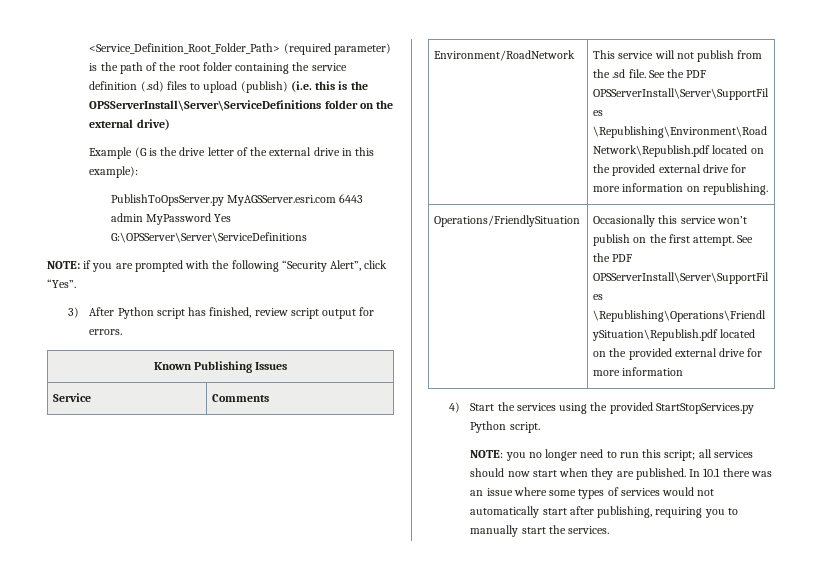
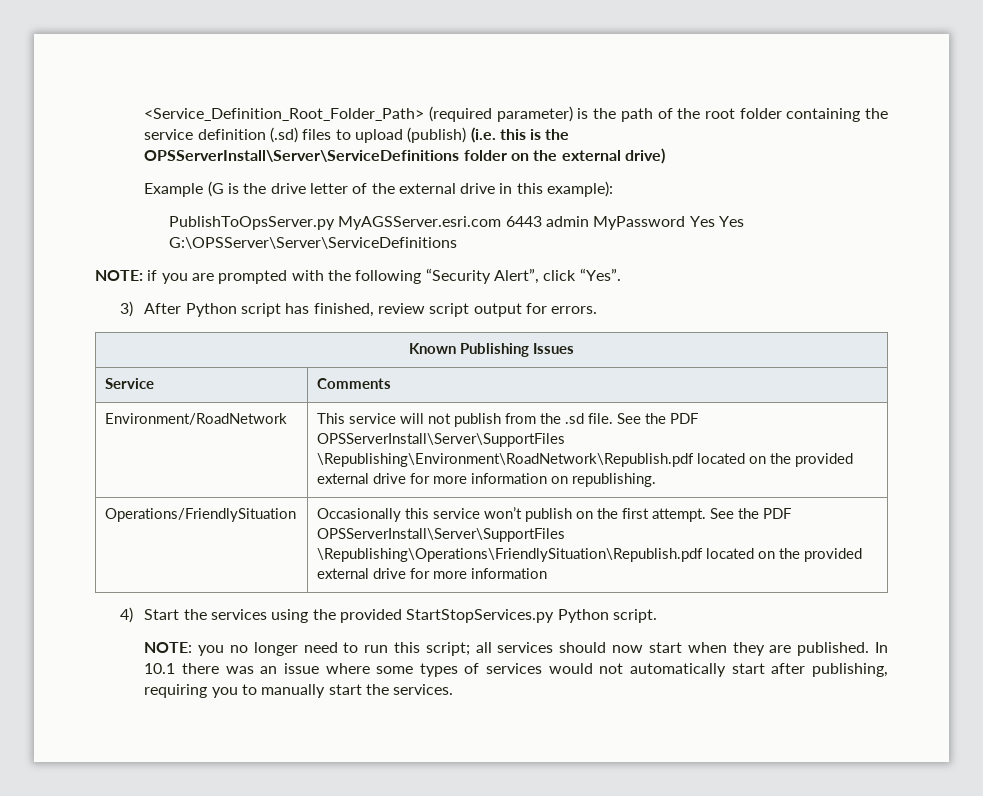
(232, 218) none -> [718,216,744,227] Yes

